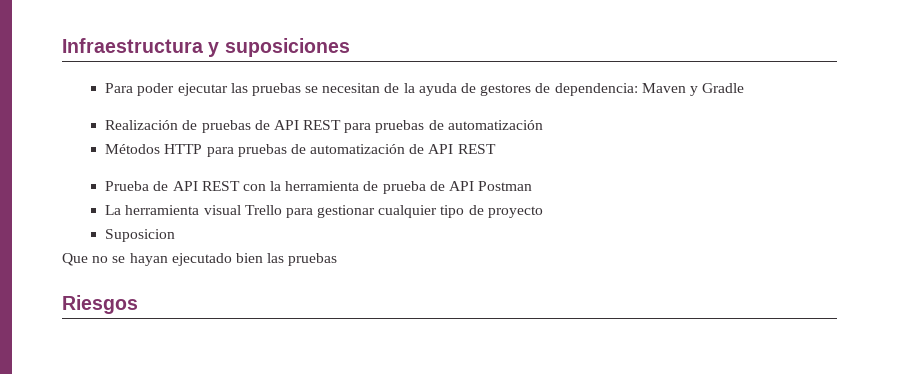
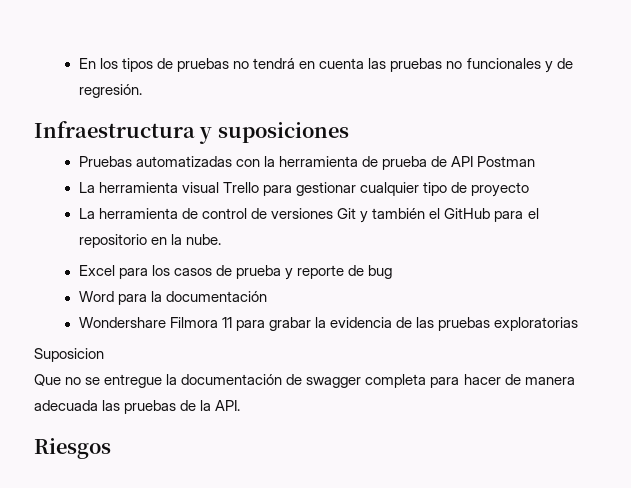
[62,38,350,57] [105,83,745,96] [105,120,543,133] [105,144,496,157] [105,181,240,191] Infraestructura y suposiciones // Para poder ejecutar las pruebas se necesitan de la ayuda de gestores de dependencia: Maven y Gradle // Realización de pruebas de API REST para pruebas de automatización // Métodos HTTP para pruebas de automatización de API REST // Prueba de API REST -> [78,58,573,73] [78,84,142,98] [34,121,349,144] [78,156,232,167] En los tipos de pruebas no tendrá en cuenta las pruebas no funcionales y de regresión. // Infraestructura y suposiciones // Pruebas automatizadas
[105,229,176,242] [62,253,338,266] Suposicion // Que no se hayan ejecutado bien las pruebas -> [78,208,539,223] [78,234,222,248] [78,265,393,280] [78,291,268,305] [78,317,579,331] [34,348,104,362] [34,374,575,388] [34,400,241,414] La herramienta de control de versiones Git y también el GitHub para el repositorio en la nube. // Excel para los casos de prueba y reporte de bug // Word para la documentación // Wondershare Filmora 11 para grabar la evidencia de las pruebas exploratorias // Suposicion // Que no se entregue la documentación de swagger completa para hacer de manera adecuada las pruebas de la API.

